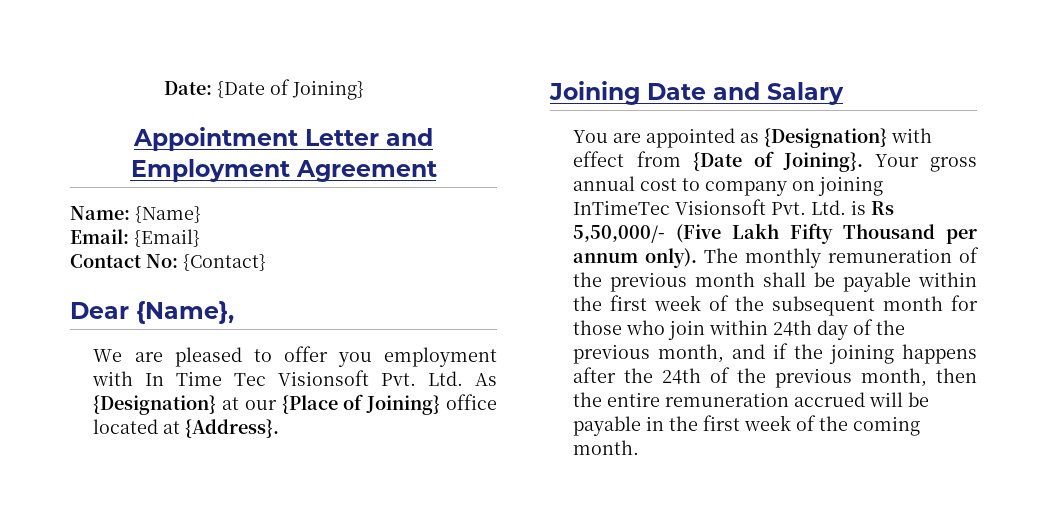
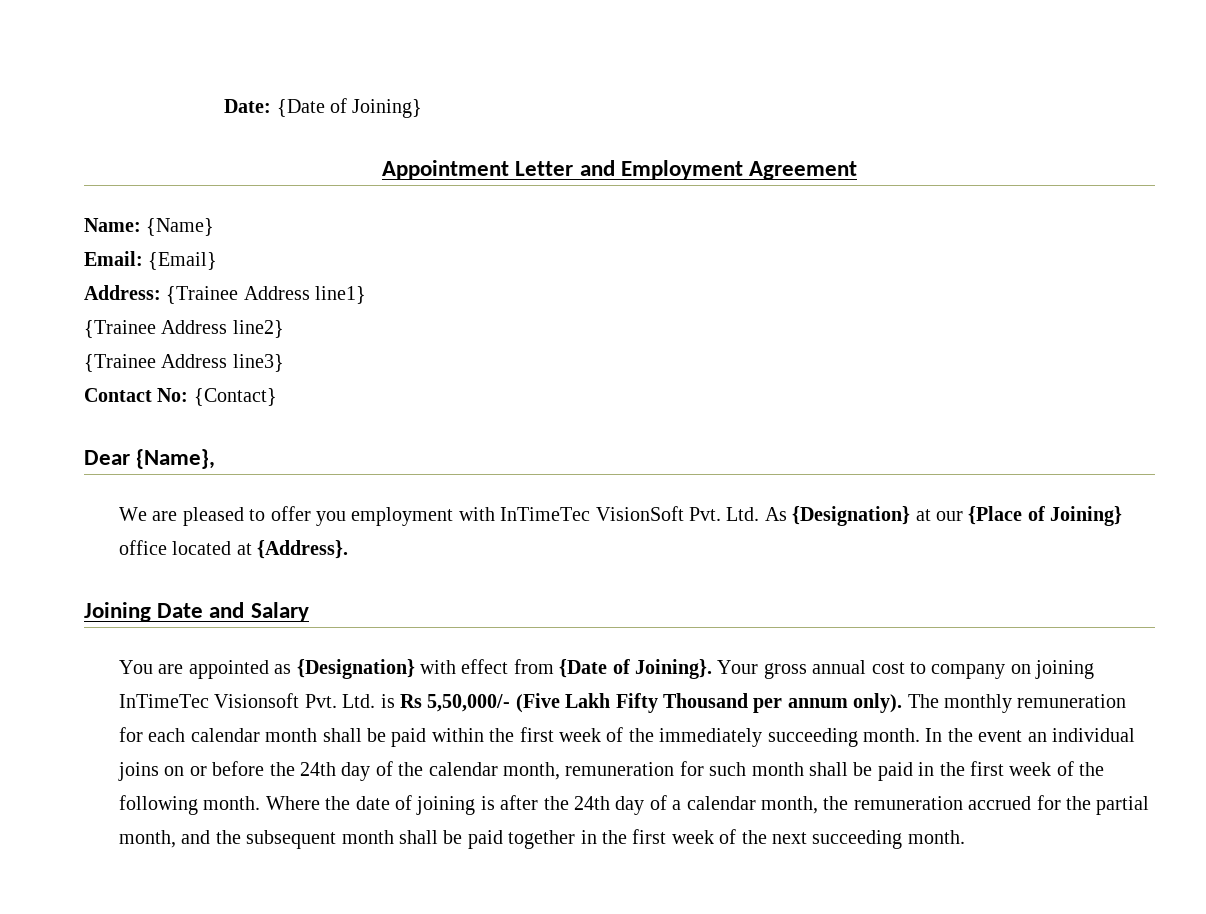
(200, 238) none -> [84,285,367,304] [84,320,284,338] [84,354,284,372] // Address: {Trainee Address line1} // {Trainee Address line2} // {Trainee Address line3}
[145,370,370,386] In Time Tec Visionsoft -> [500,506,684,521] InTimeTec VisionSoft
[959,247,979,263] [573,272,912,292] of the previous month shall be payable -> [119,727,427,747] for each calendar month shall be paid
[772,295,978,316] [573,319,906,340] [573,343,977,364] [573,367,977,388] [573,392,930,407] [573,415,921,436] subsequent month for those who join within 24th day of the previous month, and if the joining happens after the 24th of the previous month, then the entire remuneration accrued will be payable in the first week of the coming -> [659,728,1136,747] [118,761,1105,781] [119,795,1150,815] [119,829,903,849] immediately succeeding month. In the event an individual joins on or before the 24th day of the calendar month, remuneration for such month shall be paid in the first week of the following month. Where the date of joining is after the 24th day of a calendar month, the remuneration accrued for the partial month, and the subsequent month shall be paid together in the first week of the next succeeding

